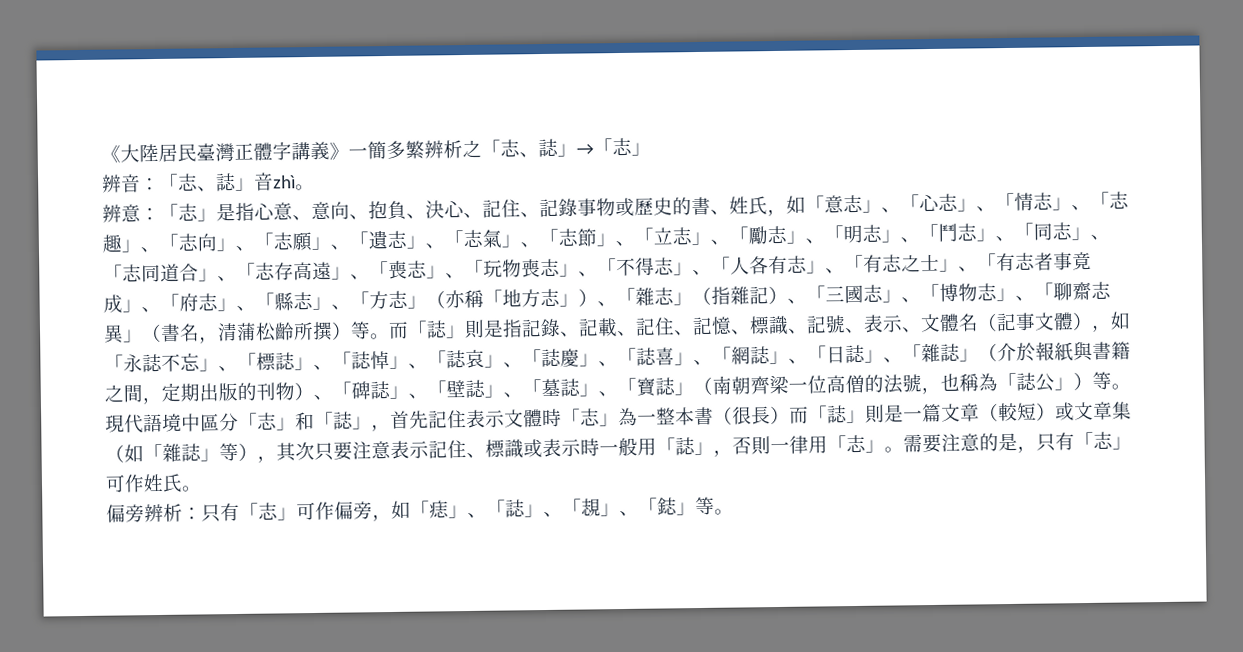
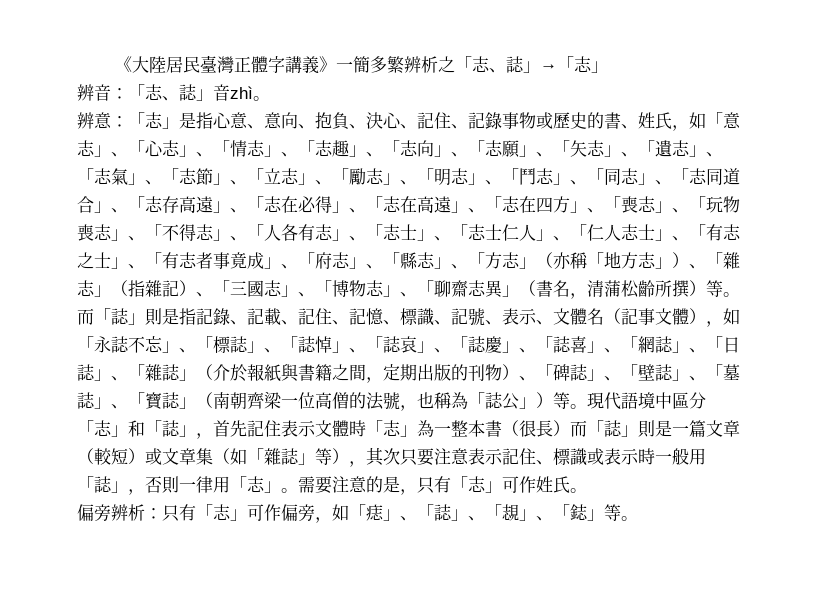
(369, 239) none -> [570,140,655,157] 矢志」、「
(389, 269) none -> [264,196,621,213] 志在必得」、「志在高遠」、「志在四方」、「
(864, 263) none -> [383,224,706,241] 志士」、「志士仁人」、「仁人志士」、「

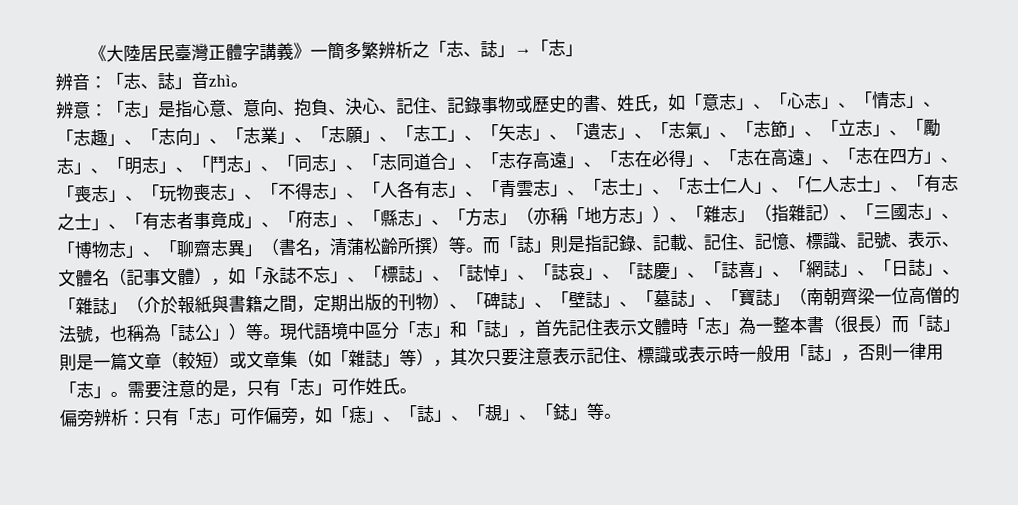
[502,140,520,158] 願 -> [260,124,448,145] 業」、「志願」、「志工
(383, 231) none -> [499,178,602,199] 青雲志」、「

